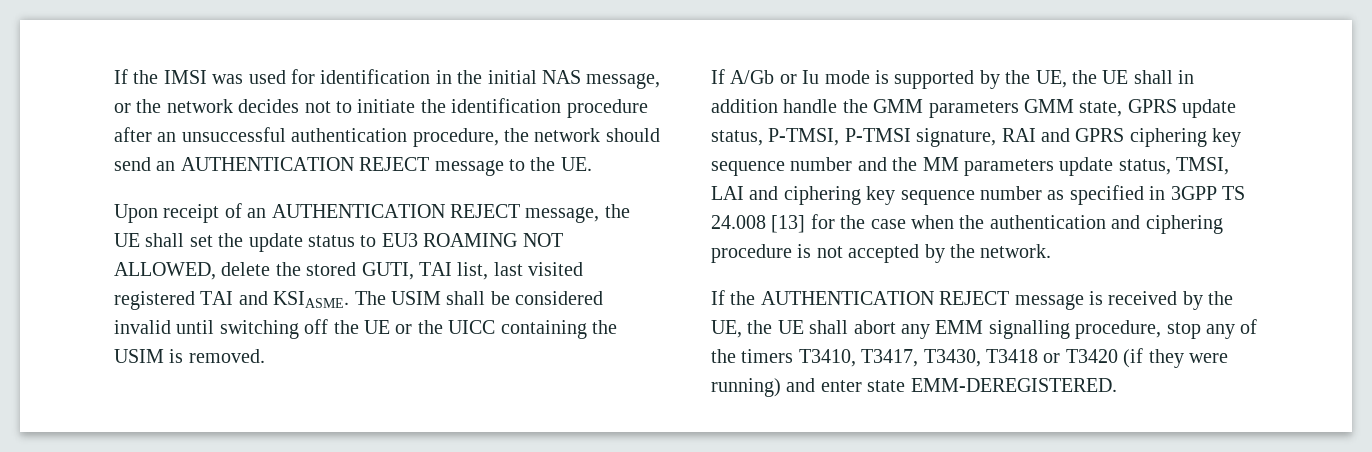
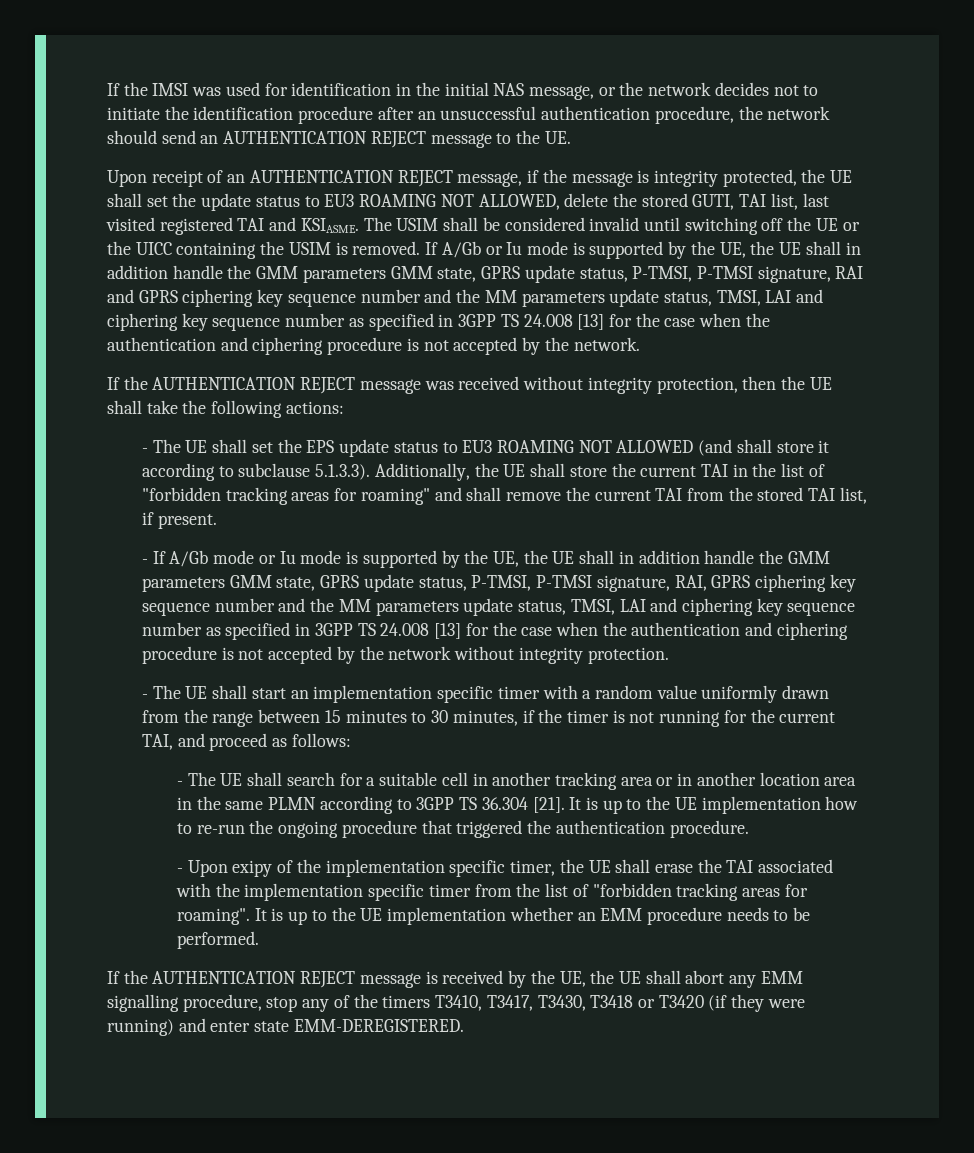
(600, 215) none -> [527,169,797,187] if the message is integrity protected,
(265, 356) // -> (421, 248) none
(1052, 251) none -> [107,376,832,394] [107,400,344,418] [141,439,830,457] [141,463,825,481] [141,487,867,505] [141,512,217,529] [141,550,830,568] [141,574,856,592] [141,598,856,616] [141,622,848,640] [141,646,669,664] [141,685,830,703] [141,709,836,727] [141,733,351,751] [176,772,857,790] [176,796,859,814] [176,820,749,838] [176,859,834,877] [175,883,808,901] [176,907,811,925] [176,931,259,949] // If the AUTHENTICATION REJECT message was received without integrity protection, then the UE shall take the following actions: // - The UE shall set the EPS update status to EU3 ROAMING NOT ALLOWED (and shall store it according to subclause 5.1.3.3). Additionally, the UE shall store the current TAI in the list of "forbidden tracking areas for roaming" and shall remove the current TAI from the stored TAI list, if present. // - If A/Gb mode or Iu mode is supported by the UE, the UE shall in addition handle the GMM parameters GMM state, GPRS update status, P-TMSI, P-TMSI signature, RAI, GPRS ciphering key sequence number and the MM parameters update status, TMSI, LAI and ciphering key sequence number as specified in 3GPP TS 24.008 [13] for the case when the authentication and ciphering procedure is not accepted by the network without integrity protection. // - The UE shall start an implementation specific timer with a random value uniformly drawn from the range between 15 minutes to 30 minutes, if the timer is not running for the current TAI, and proceed as follows: // - The UE shall search for a suitable cell in another tracking area or in another location area in the same PLMN according to 3GPP TS 36.304 [21]. It is up to the UE implementation how to re-run the ongoing procedure that triggered the authentication procedure. // - Upon exipy of the implementation specific timer, the UE shall erase the TAI associated with the implementation specific timer from the list of "forbidden tracking areas for roaming". It is up to the UE implementation whether an EMM procedure needs to be performed.

